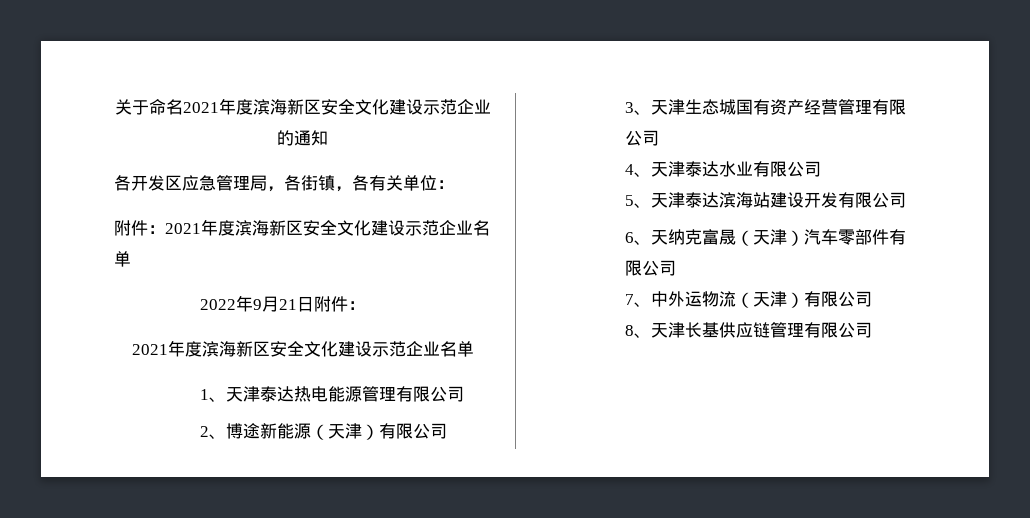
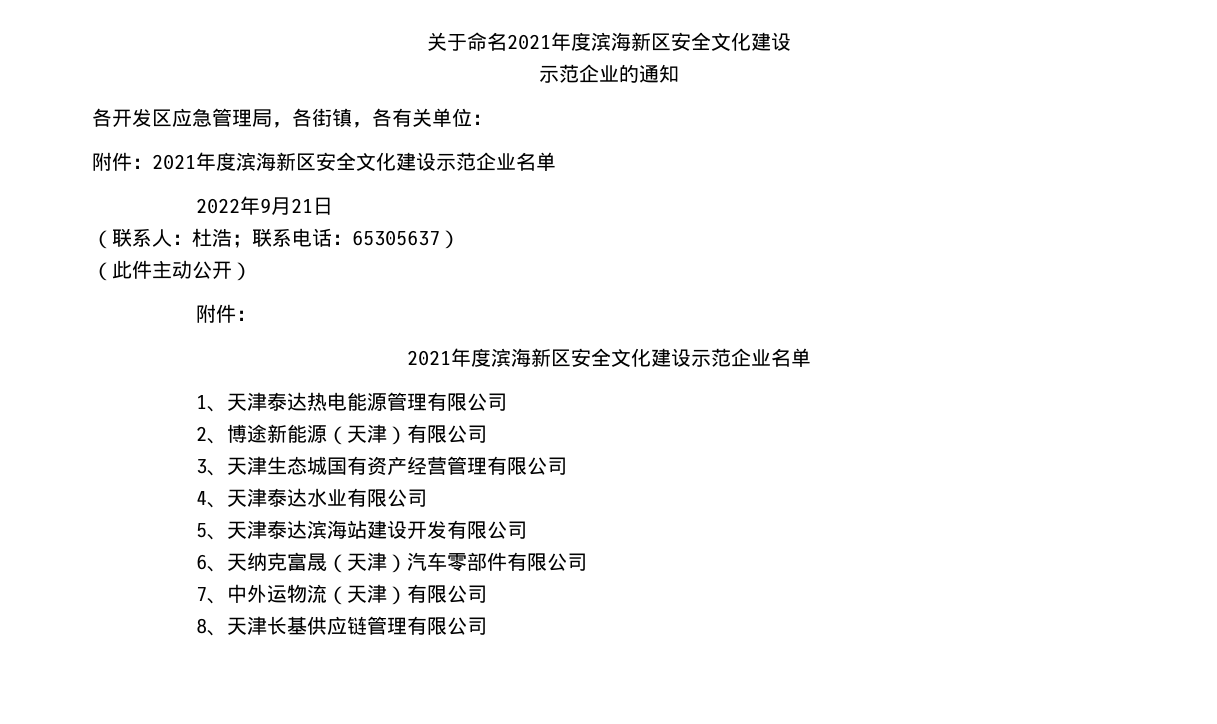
(423, 107) none -> (791, 41) //
(314, 304) none -> [92,228,460,249] [92,260,252,281] // （联系人：杜浩；联系电话：65305637） // （此件主动公开） //

